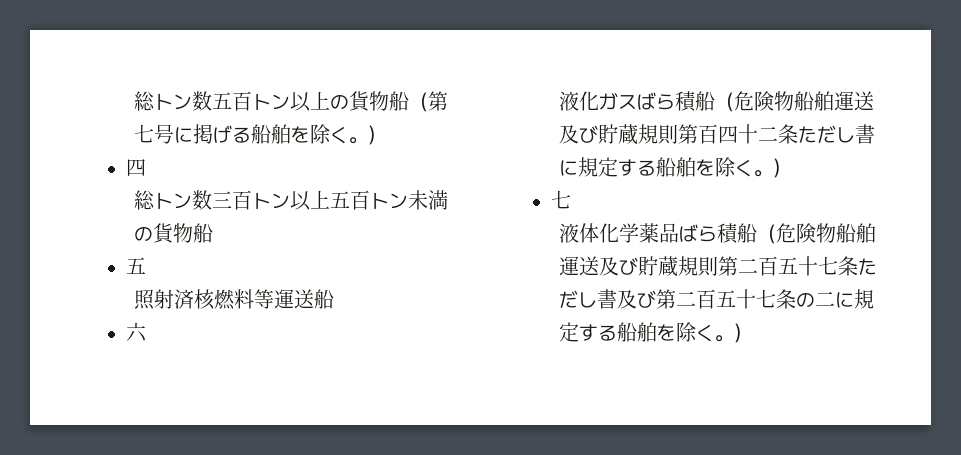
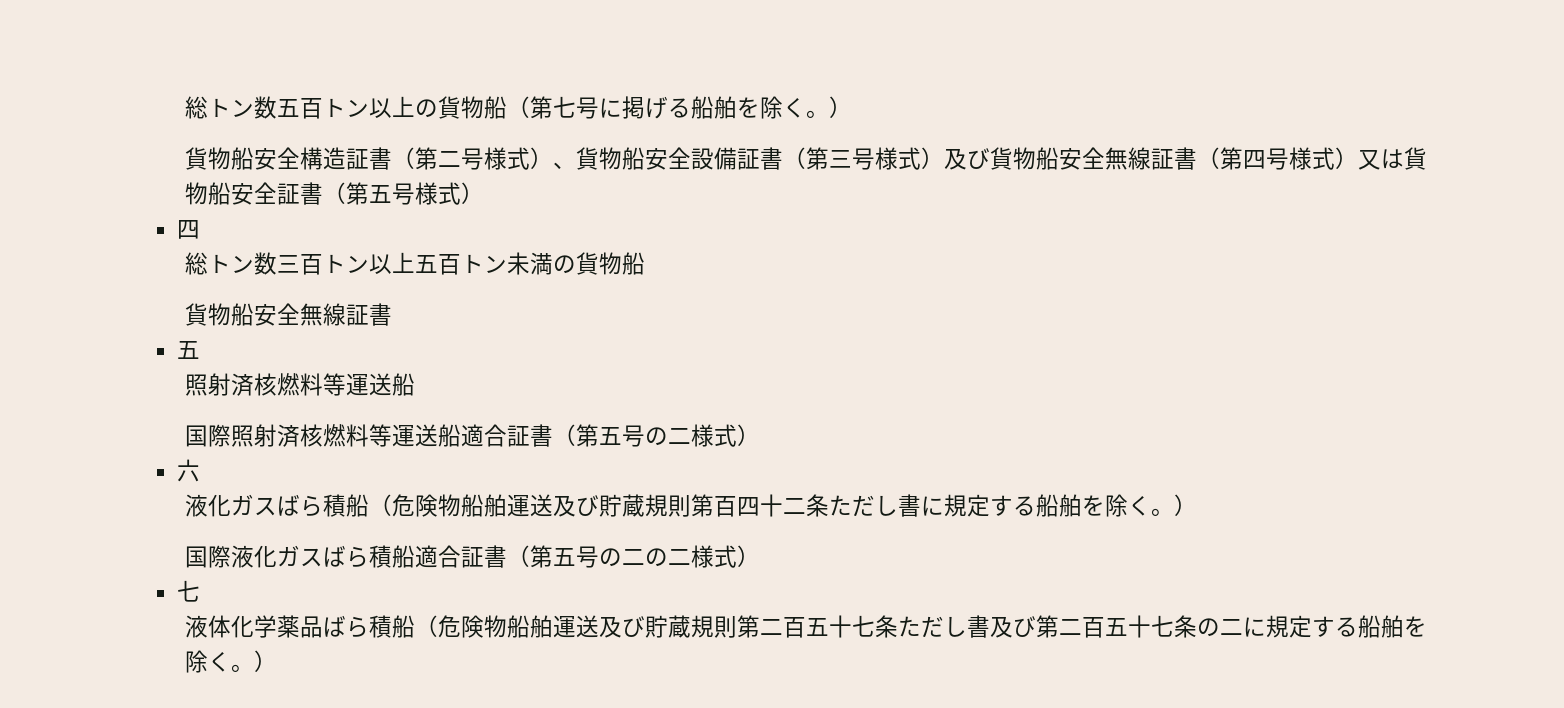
(388, 135) none -> [184,147,1427,170] [184,182,484,205] // 貨物船安全構造証書（第二号様式）、貨物船安全設備証書（第三号様式）及び貨物船安全無線証書（第四号様式）又は貨物船安全証書（第五号様式）
(214, 233) none -> [184,303,392,326] // 貨物船安全無線証書
(335, 299) none -> [184,424,760,447] // 国際照射済核燃料等運送船適合証書（第五号の二様式）
(793, 168) none -> [184,545,760,568] // 国際液化ガスばら積船適合証書（第五号の二の二様式）

